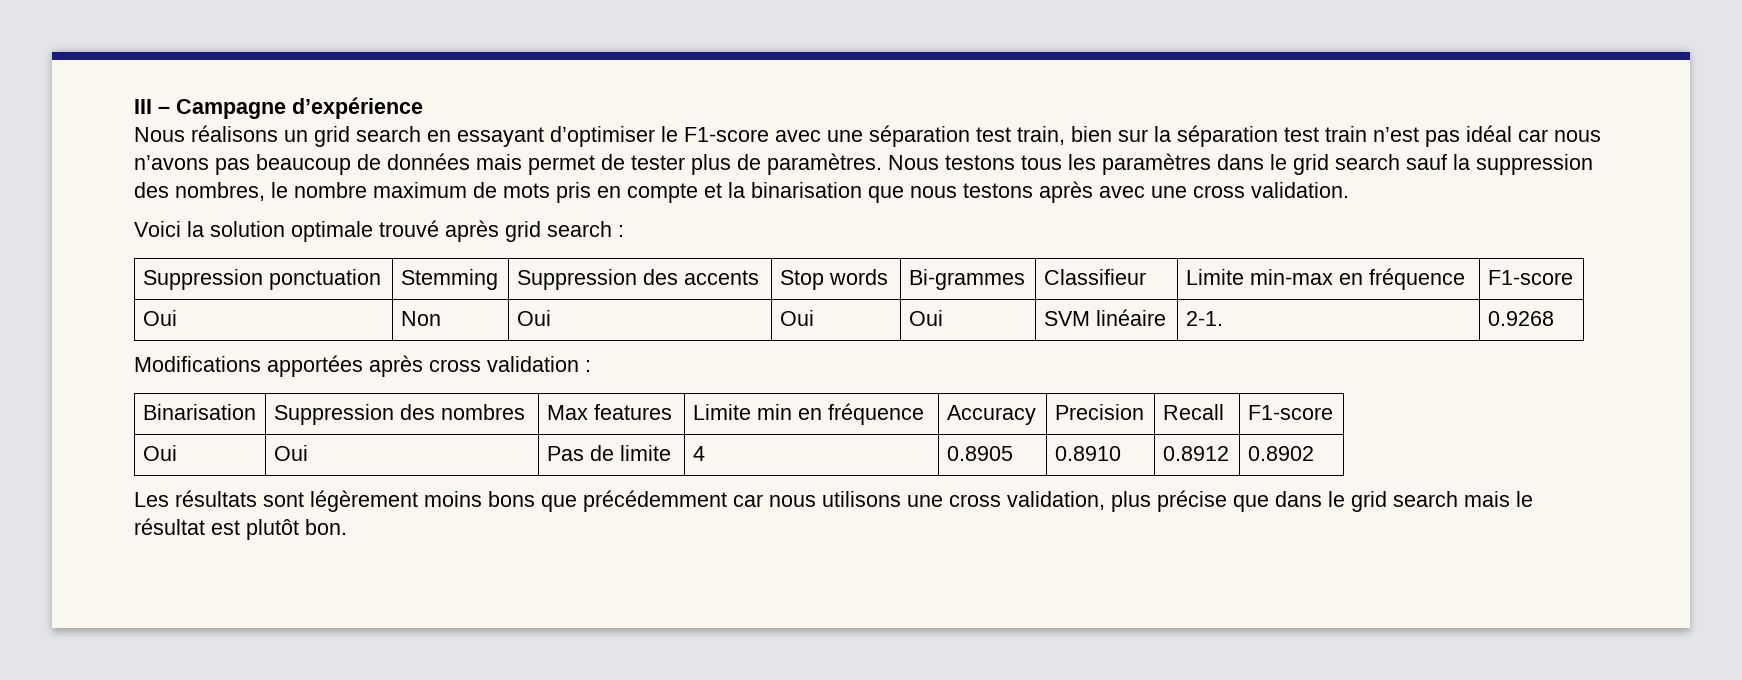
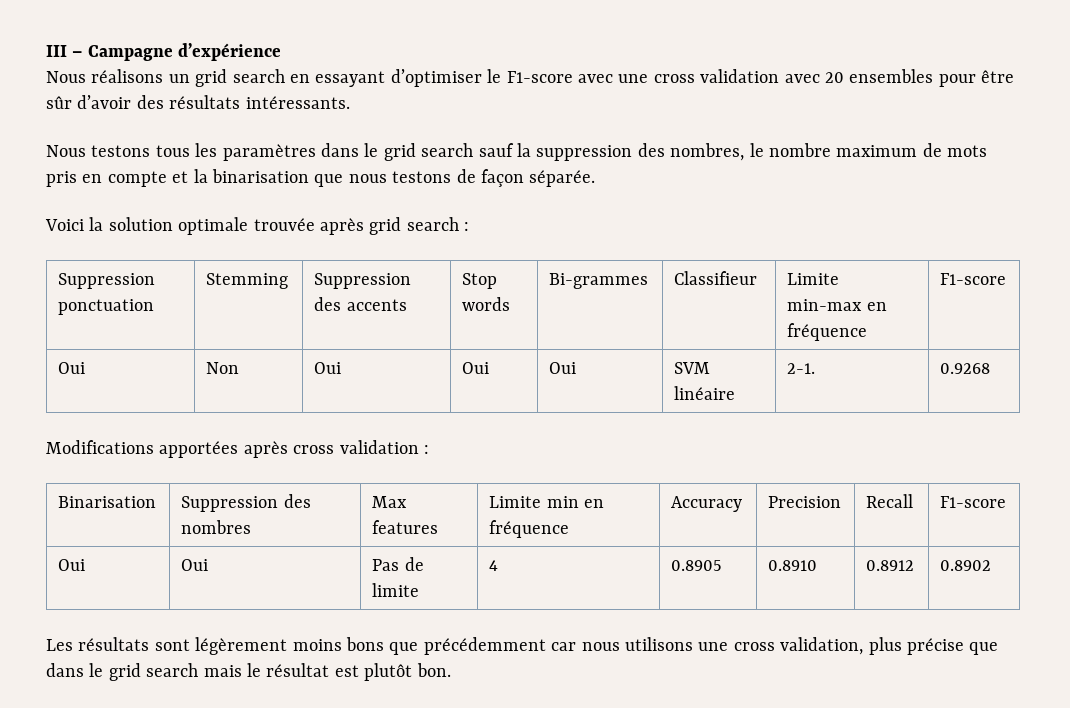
[869,125,1601,147] [134,153,882,175] séparation test train, bien sur la séparation test train n’est pas idéal car nous n’avons pas beaucoup de données mais permet de tester plus de paramètres. -> [653,69,1015,87] [46,95,350,109] cross validation avec 20 ensembles pour être sûr d’avoir des résultats intéressants. //
[1039,181,1349,203] après avec une cross validation. -> [456,169,596,187] de façon séparée.
[379,220,439,237] trouvé -> [253,218,315,231] trouvée

